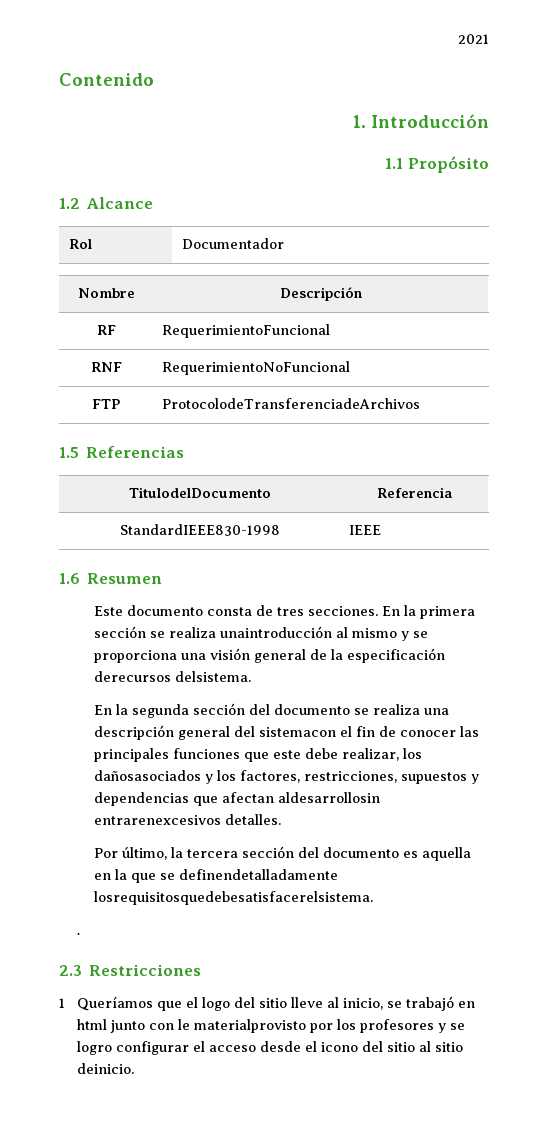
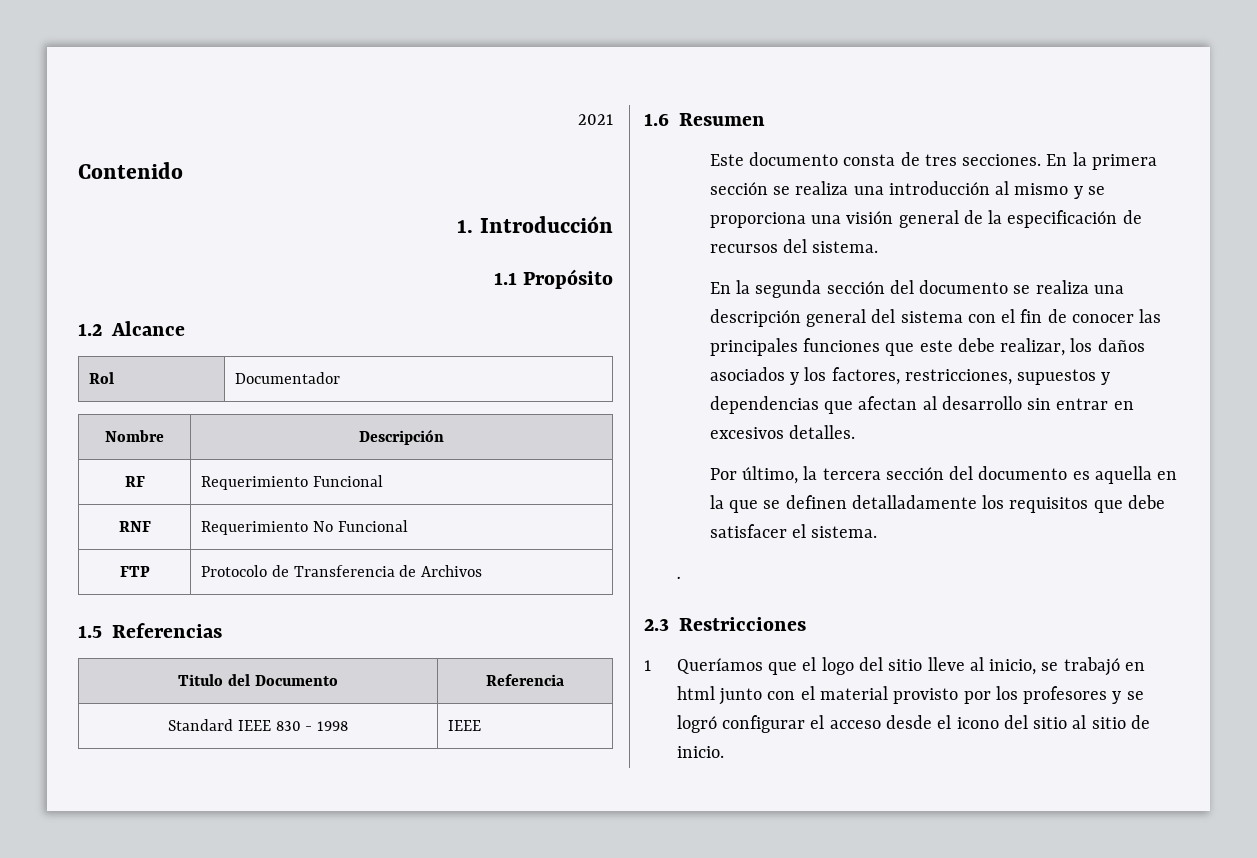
[162,324,331,338] RequerimientoFuncional -> [201,475,383,490] Requerimiento Funcional
[162,361,351,375] [92,399,120,409] [162,398,421,409] [59,446,185,458] [128,487,271,498] [376,487,452,498] [119,524,280,536] RequerimientoNoFuncional // FTP | ProtocolodeTransferenciadeArchivos // 1.5 Referencias // TitulodelDocumento | Referencia // StandardIEEE830-1998 -> [201,520,408,535] [119,566,150,577] [201,565,483,577] [78,623,222,638] [178,674,338,686] [486,674,564,686] [168,719,348,731] Requerimiento No Funcional // FTP | Protocolo de Transferencia de Archivos // 1.5 Referencias // Titulo del Documento | Referencia // Standard IEEE 830 - 1998
[220,626,333,638] unaintroducción -> [853,181,990,195] una introducción
[94,671,252,682] derecursos delsistema. -> [1122,210,1142,224] [709,239,879,253] de recursos del sistema.
[259,727,337,737] sistemacon -> [900,311,996,323] sistema con
[94,770,202,781] dañosasociados -> [1097,338,1145,352] [709,367,785,381] daños asociados
[278,792,381,803] [94,815,222,825] aldesarrollosin entrarenexcesivos -> [922,396,1134,410] [709,427,784,439] al desarrollo sin entrar en excesivos
[179,869,339,880] [94,891,374,905] definendetalladamente losrequisitosquedebesatisfacerelsistema. -> [785,495,1165,513] [709,524,878,538] definen detalladamente los requisitos que debe satisfacer el sistema.
[177,1019,306,1033] le materialprovisto -> [800,686,959,704] el material provisto
[76,1041,112,1055] logro -> [676,715,717,733] logró
[76,1063,134,1074] deinicio. -> [1130,715,1150,729] [676,746,724,758] de inicio.

